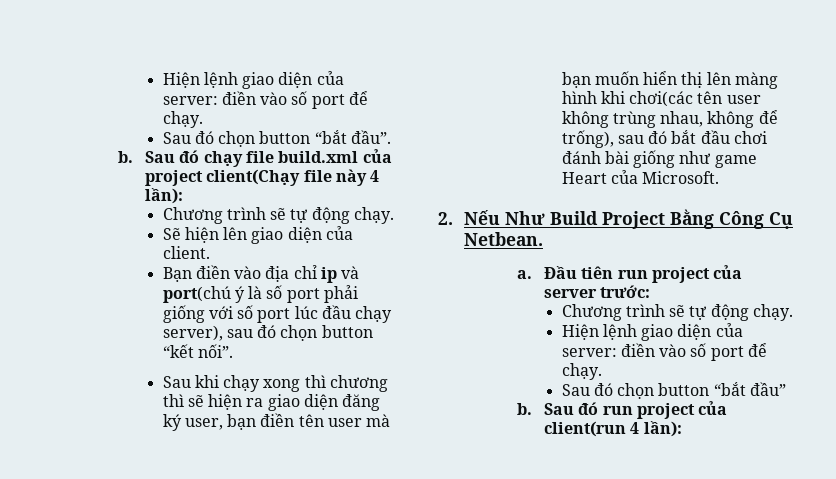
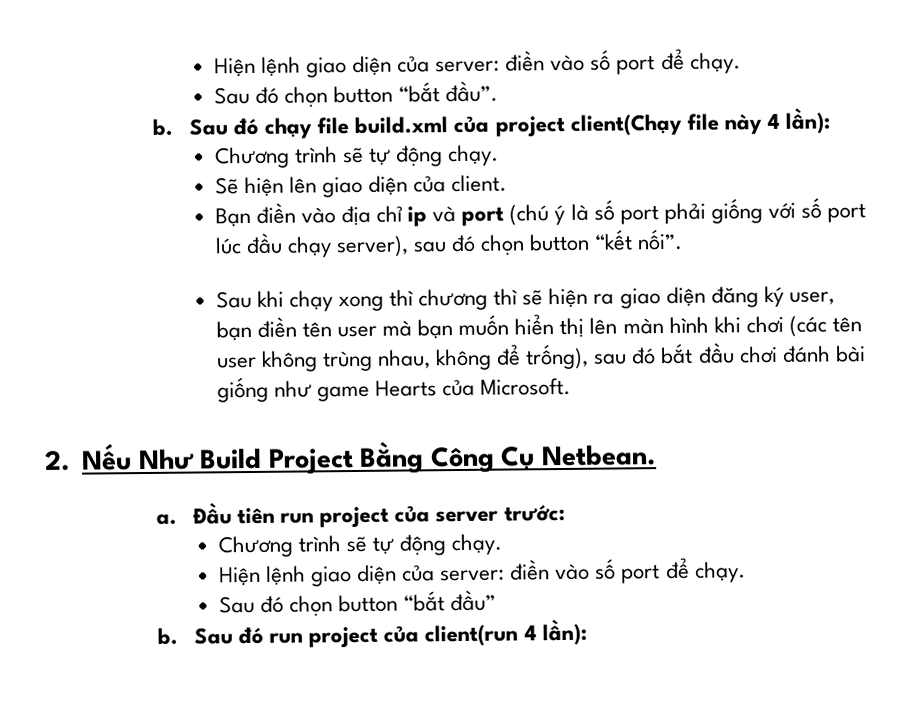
[162,286,231,303] port(chú -> [461,204,550,226] port (chú
[735,72,779,89] màng -> [622,318,664,335] màn
[629,91,694,107] chơi(các -> [745,315,827,337] chơi (các
[561,172,607,184] Heart -> [375,380,438,397] Hearts

